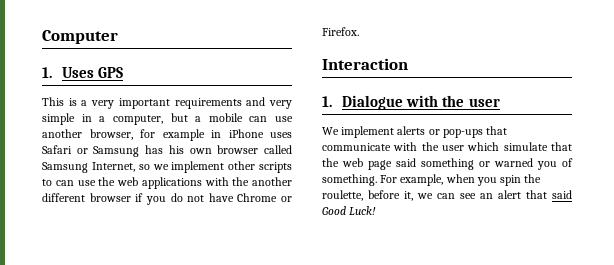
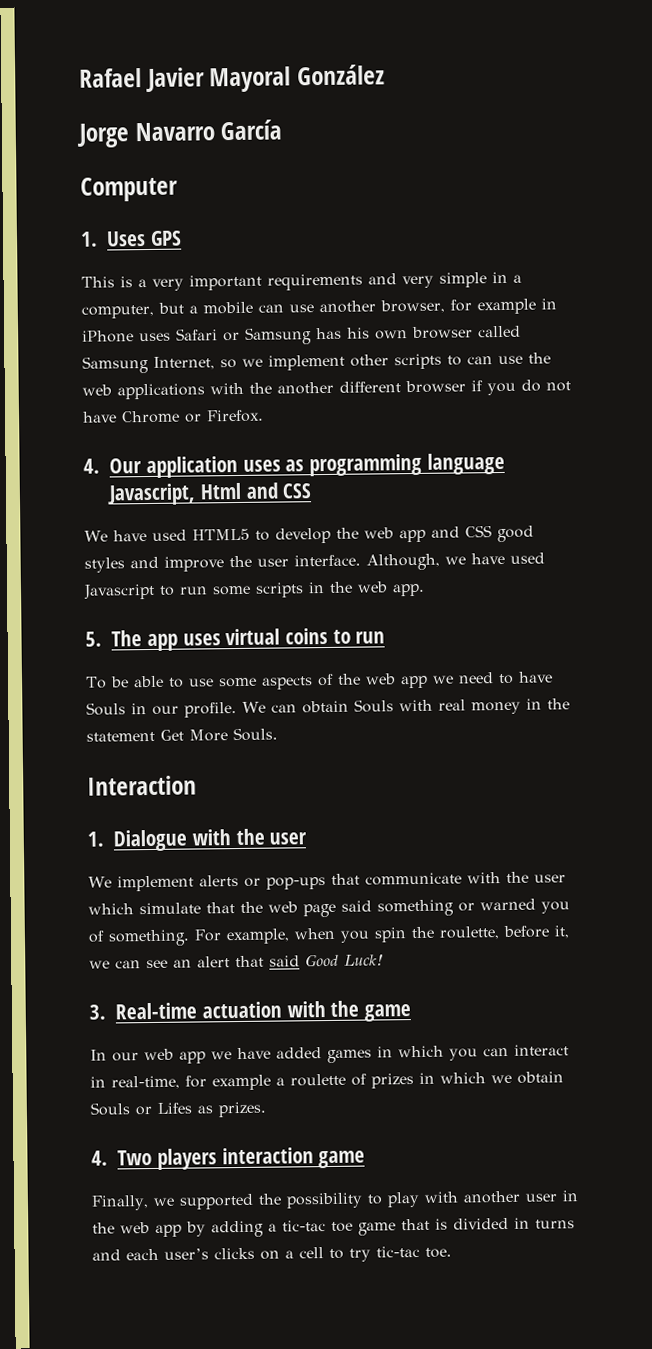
(42, 37) none -> [79,64,385,93] [77,119,283,148] Rafael Javier Mayoral González // Jorge Navarro García //
(359, 31) none -> [83,452,505,479] [107,482,312,506] [84,525,534,544] [84,552,545,573] [83,581,425,600] [85,627,386,652] [86,671,553,690] [86,698,570,718] [86,727,278,742] // 4. Our application uses as programming language Javascript, Html and CSS // We have used HTML5 to develop the web app and CSS good styles and improve the user interface. Although, we have used Javascript to run some scripts in the web app. // 5. The app uses virtual coins to run // To be able to use some aspects of the web app we need to have Souls in our profile. We can obtain Souls with real money in the statement Get More Souls.
(377, 210) none -> [89,1000,411,1022] [90,1044,569,1064] [90,1071,564,1091] [90,1101,267,1118] [91,1147,366,1170] [91,1190,578,1211] [92,1217,575,1238] [92,1245,452,1262] // 3. Real-time actuation with the game // In our web app we have added games in which you can interact in real-time, for example a roulette of prizes in which we obtain Souls or Lifes as prizes. // 4. Two players interaction game // Finally, we supported the possibility to play with another user in the web app by adding a tic-tac toe game that is divided in turns and each user’s clicks on a cell to try tic-tac toe.

